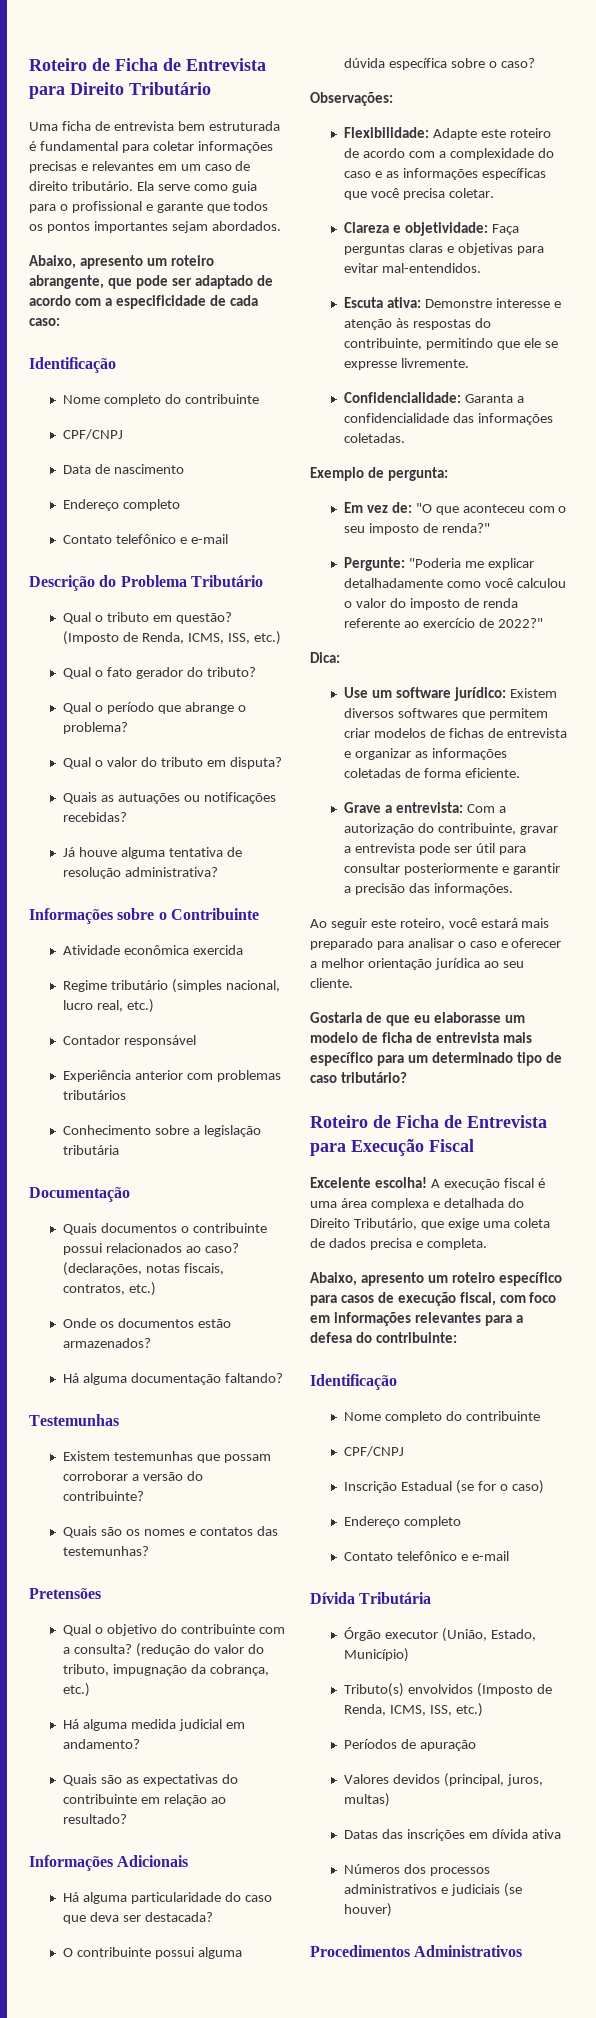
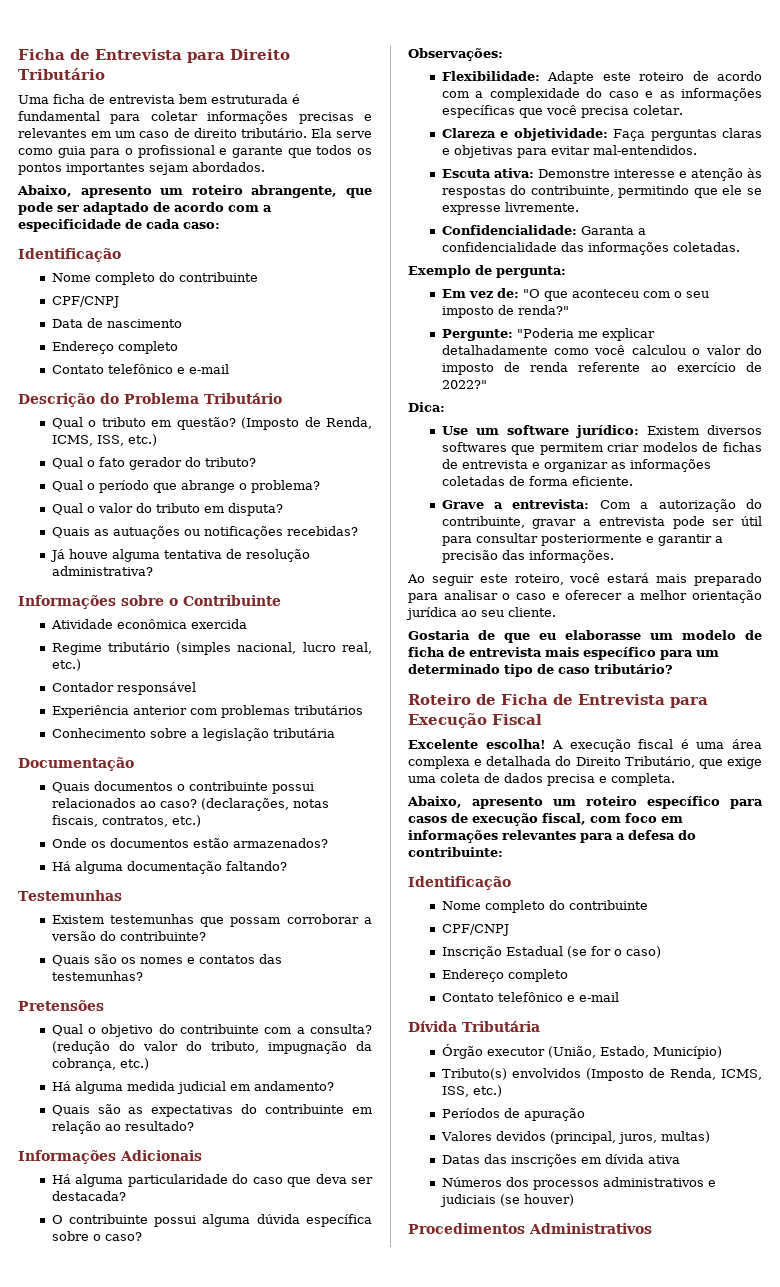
[29,58,110,71] Roteiro de -> (18, 54) none

